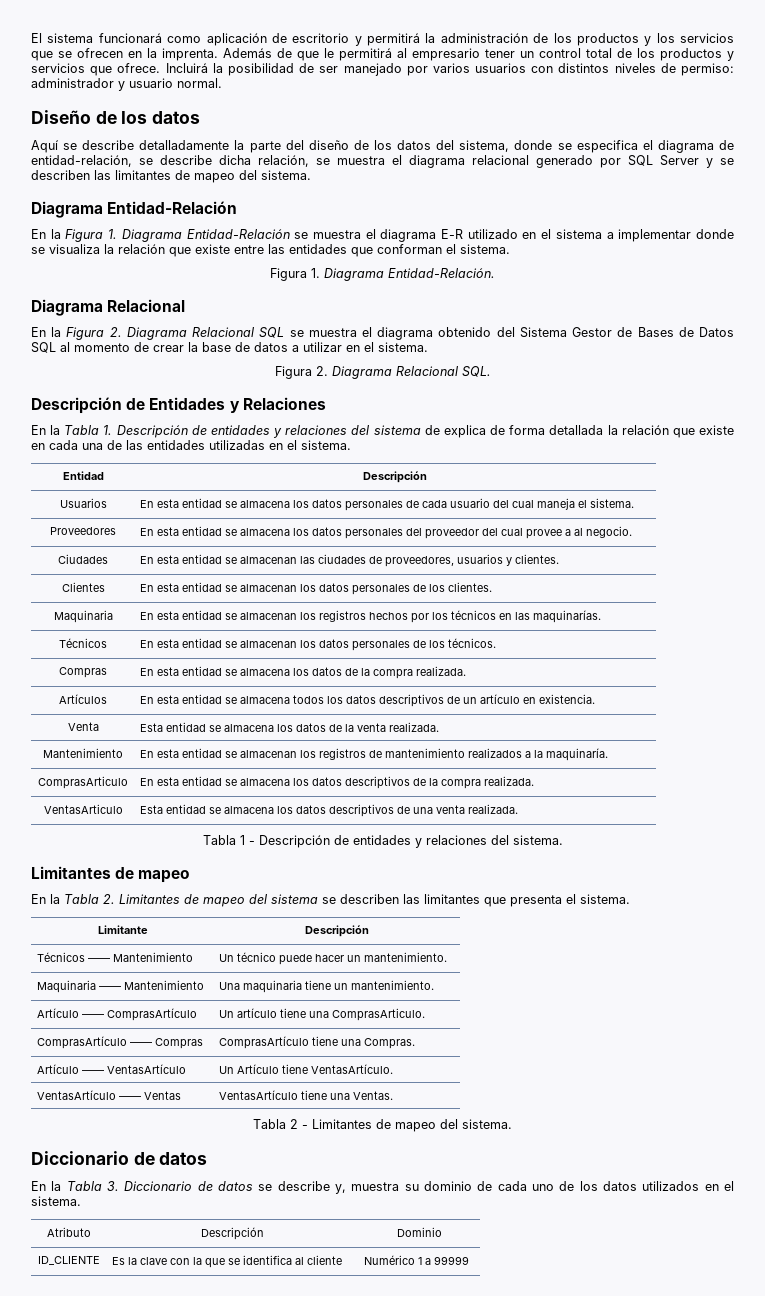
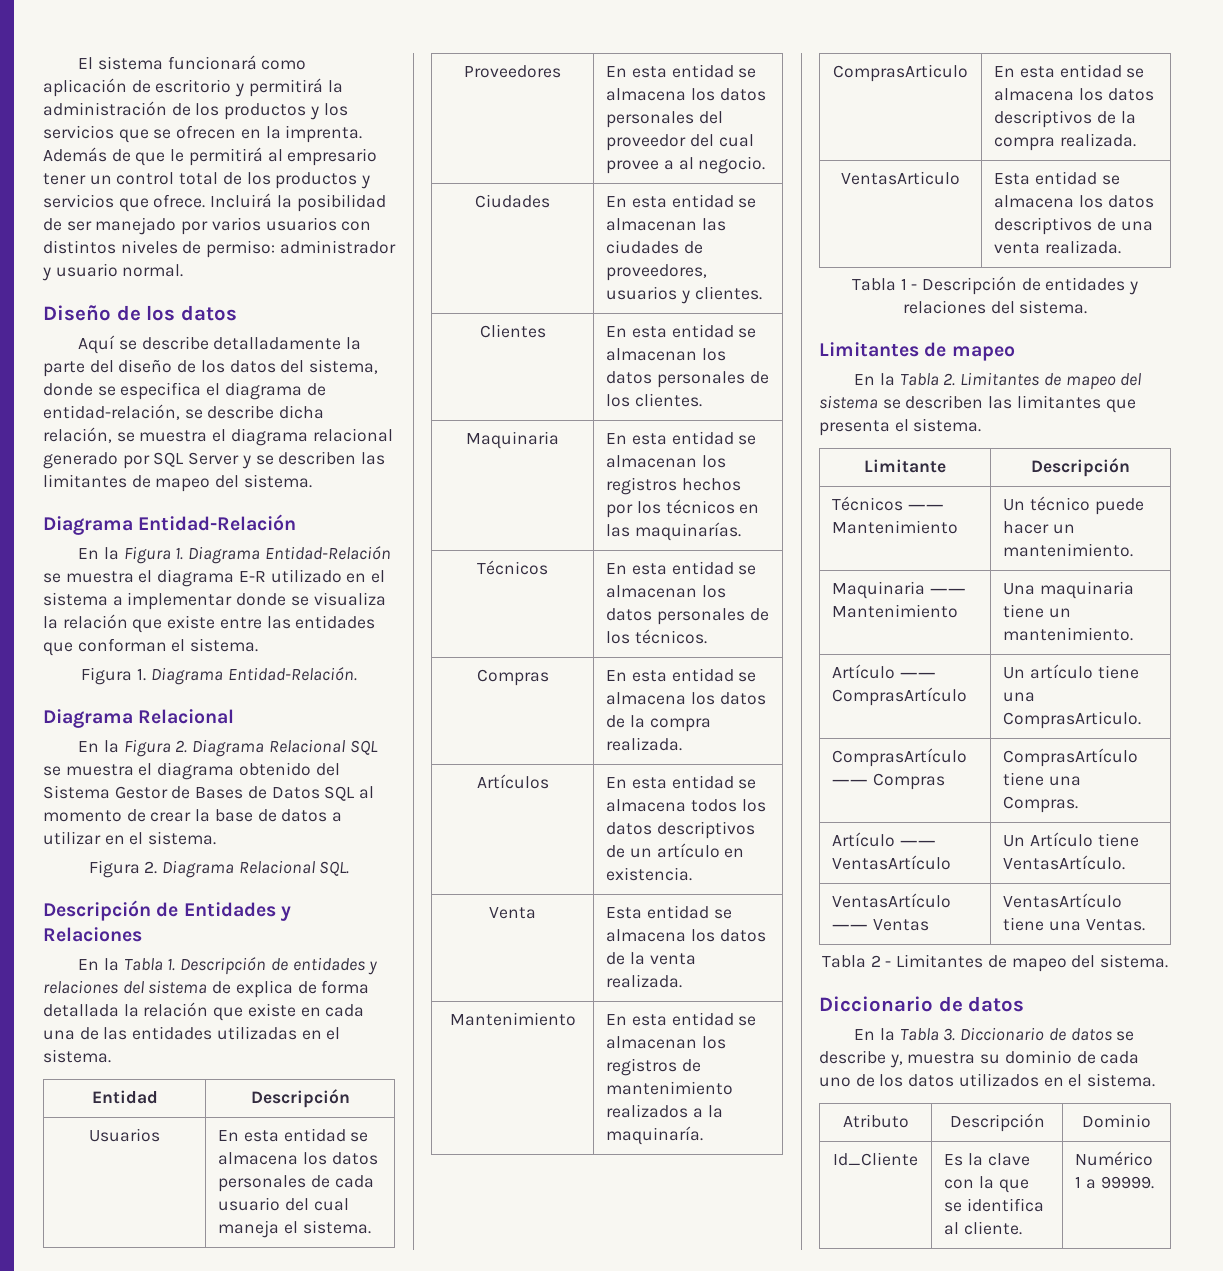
[38,1256,100,1265] ID_CLIENTE -> [833,1152,918,1166] Id_Cliente
[307,1255,343,1265] cliente -> [964,1221,1023,1235] cliente.
[434,1256,470,1265] 99999 -> [1100,1176,1154,1189] 99999.

